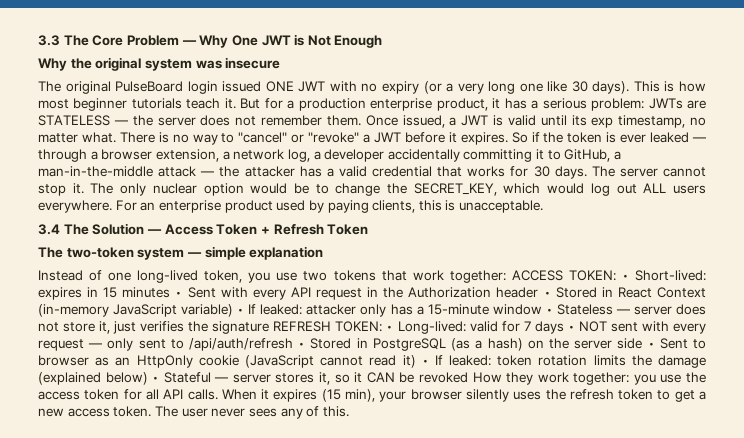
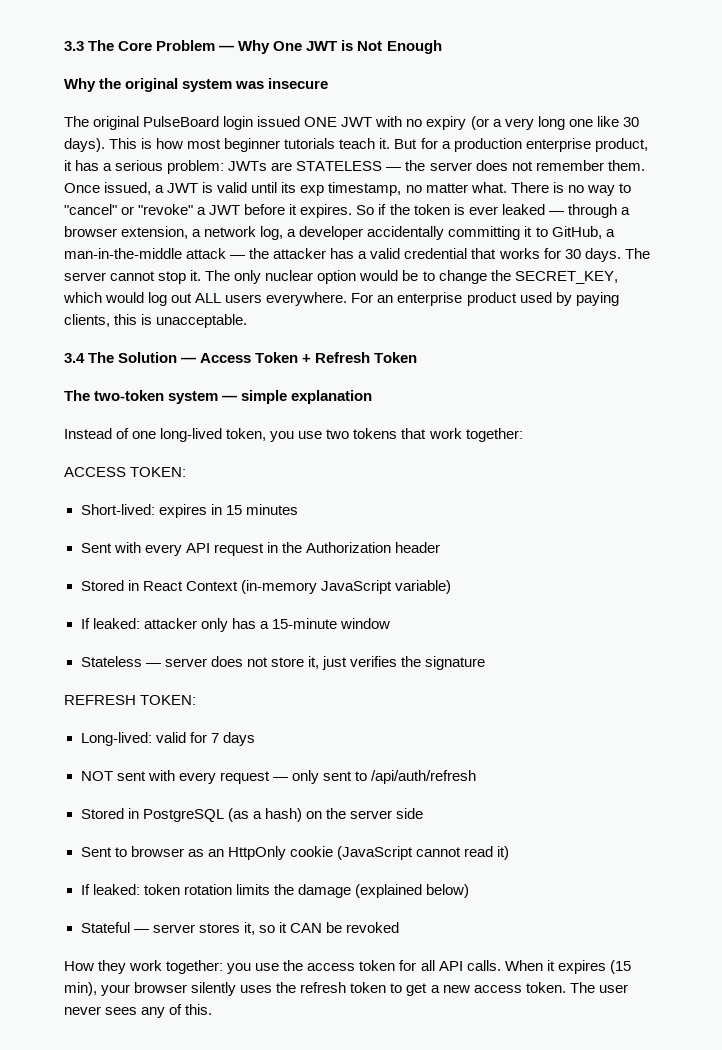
(506, 276) none -> (523, 435) //
[621,274,629,280] • -> (187, 472) //
[175,291,183,297] • -> (298, 509) //
[543,291,551,297] • -> (440, 547) //
[237,308,245,314] • -> (451, 587) //
[545,308,553,314] • -> (390, 623) //
(270, 327) none -> (486, 663) //
[386,325,394,331] • -> (197, 700) //
[567,325,575,331] • -> (255, 739) //
[298,342,306,348] • -> (476, 777) //
[647,342,655,348] • -> (423, 813) //
[421,359,429,365] • -> (510, 853) //
[152,376,160,382] • -> (469, 891) //
(468, 377) none -> (399, 927) //

